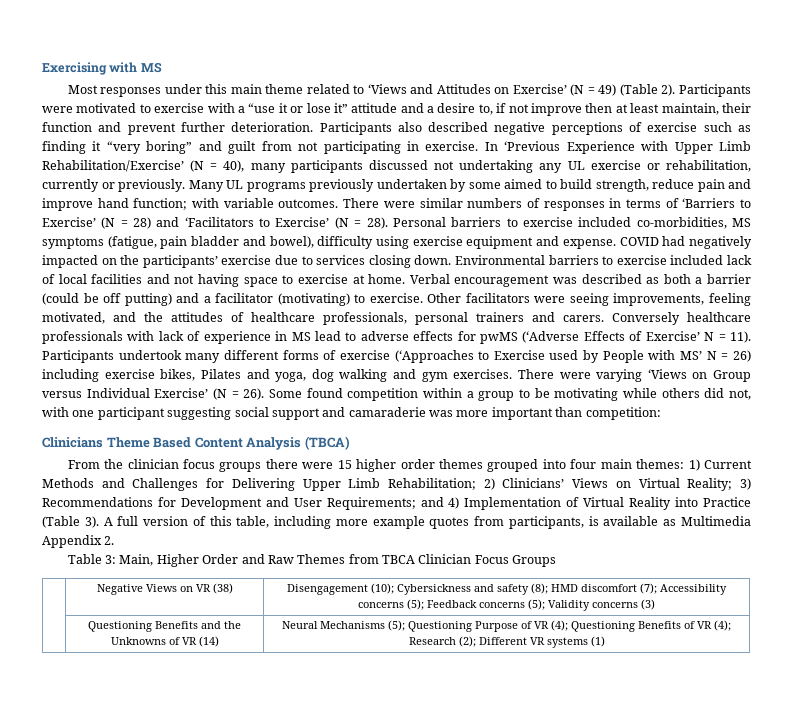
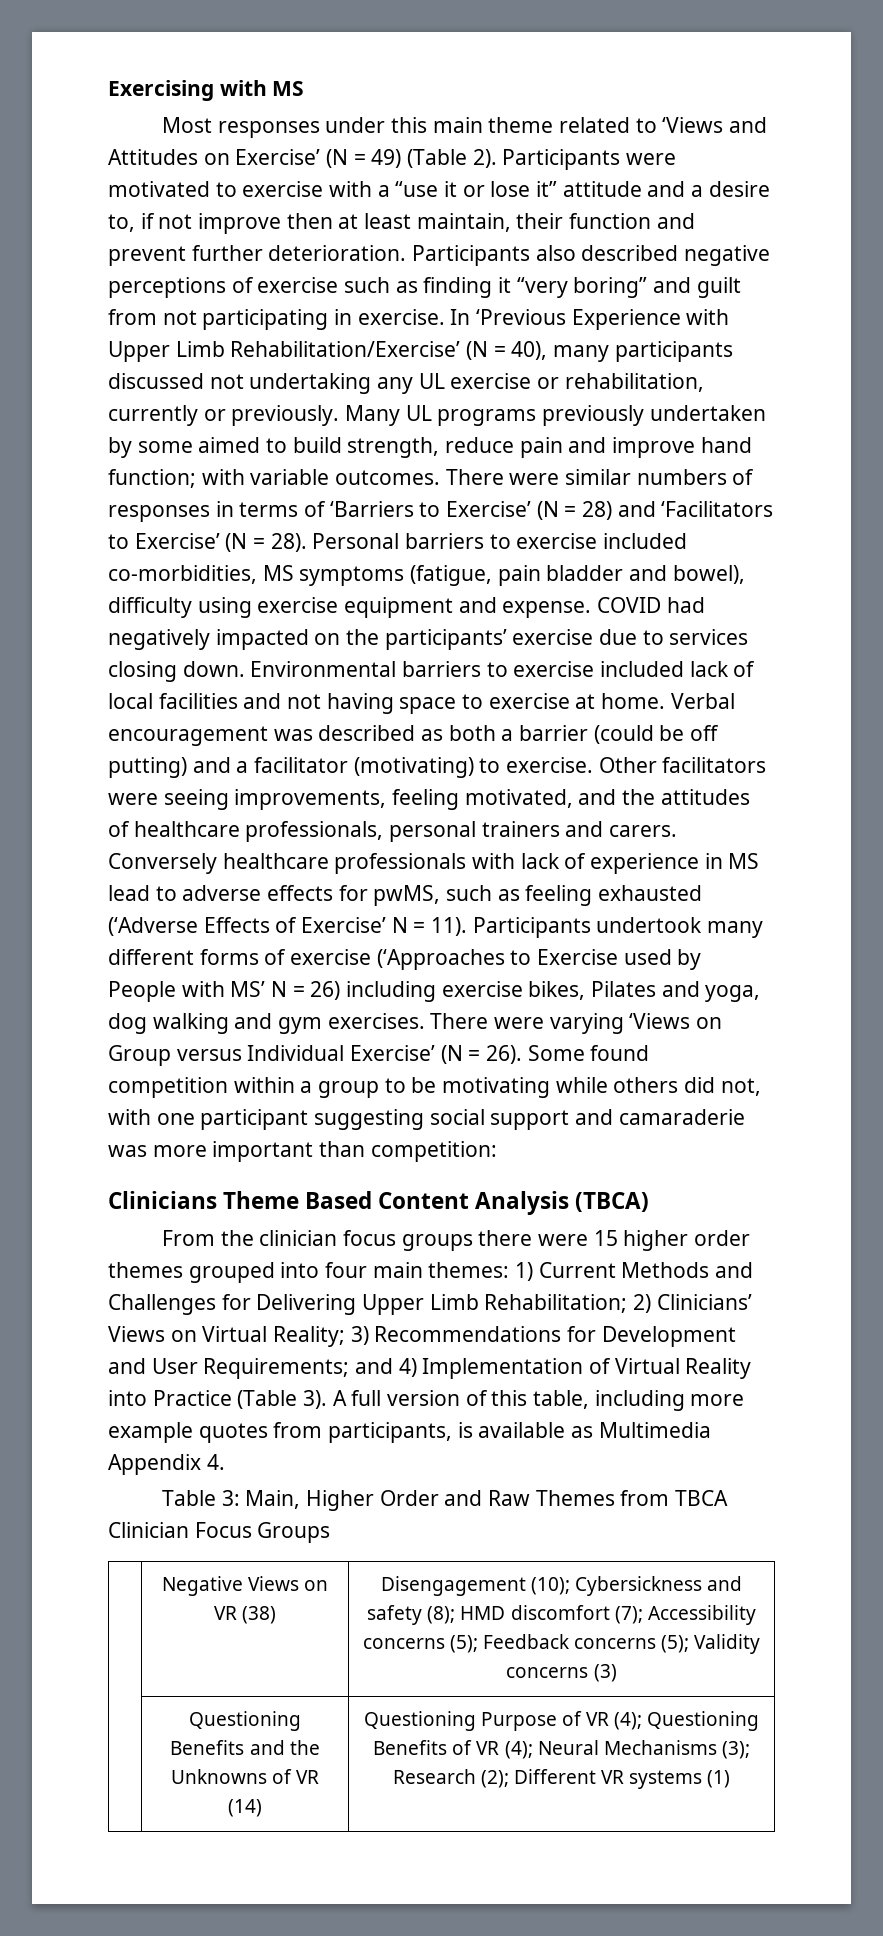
[480,332,519,344] pwMS -> [373,885,703,906] pwMS, such as feeling exhausted
[104,536,115,545] 2. -> [206,1454,225,1470] 4.
[282,620,405,631] Neural Mechanisms (5); -> (262, 1808) none
(731, 625) none -> [537,1740,750,1759] Neural Mechanisms (3);

